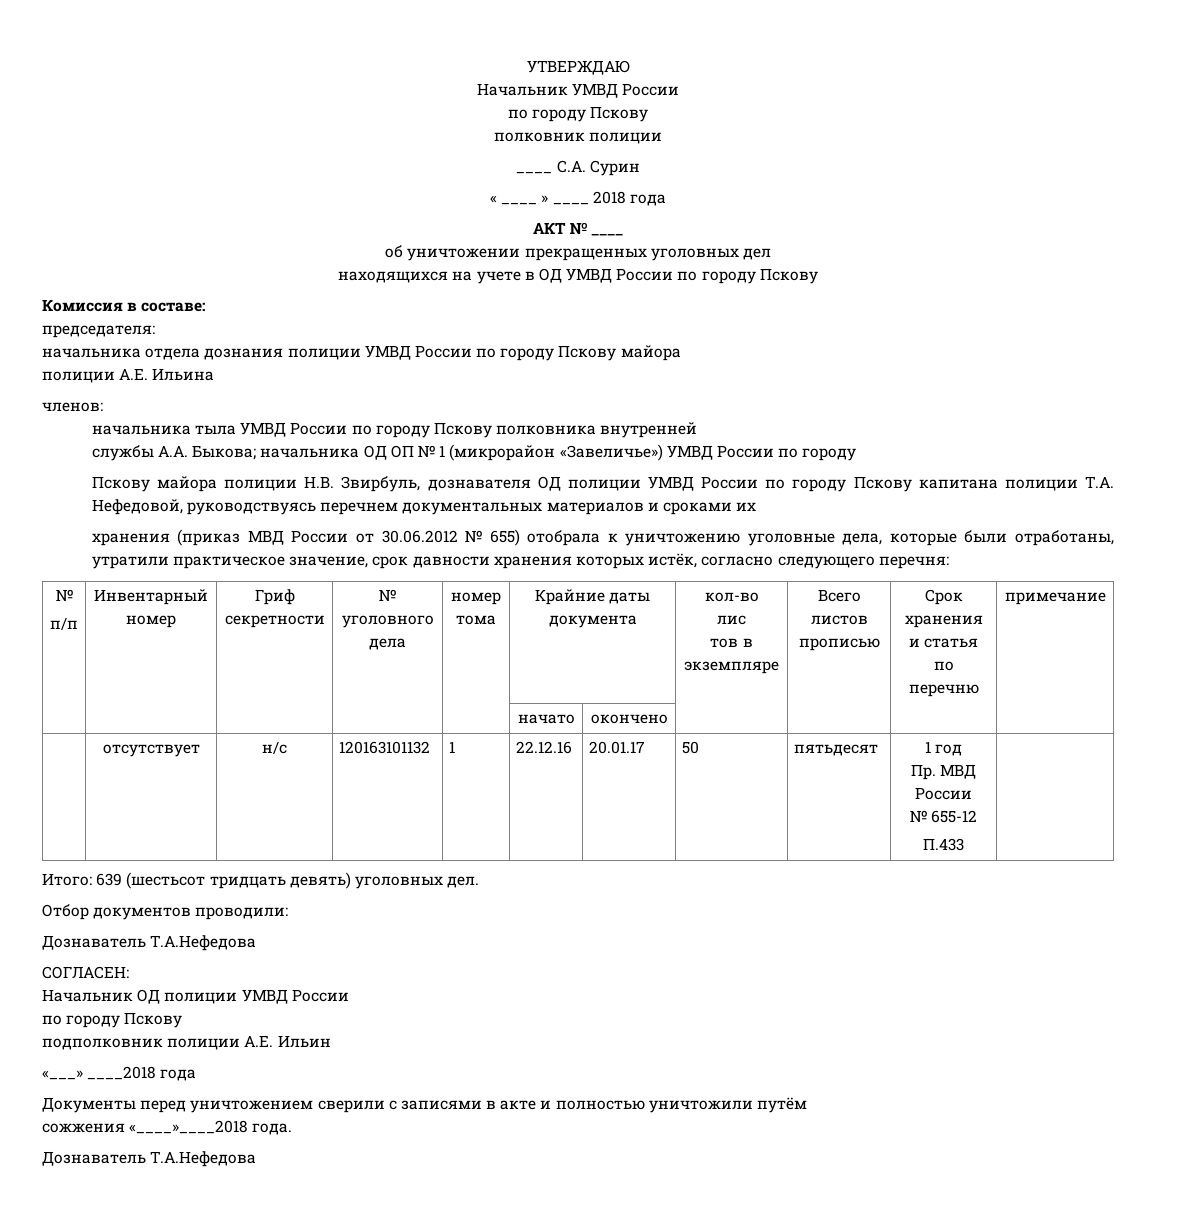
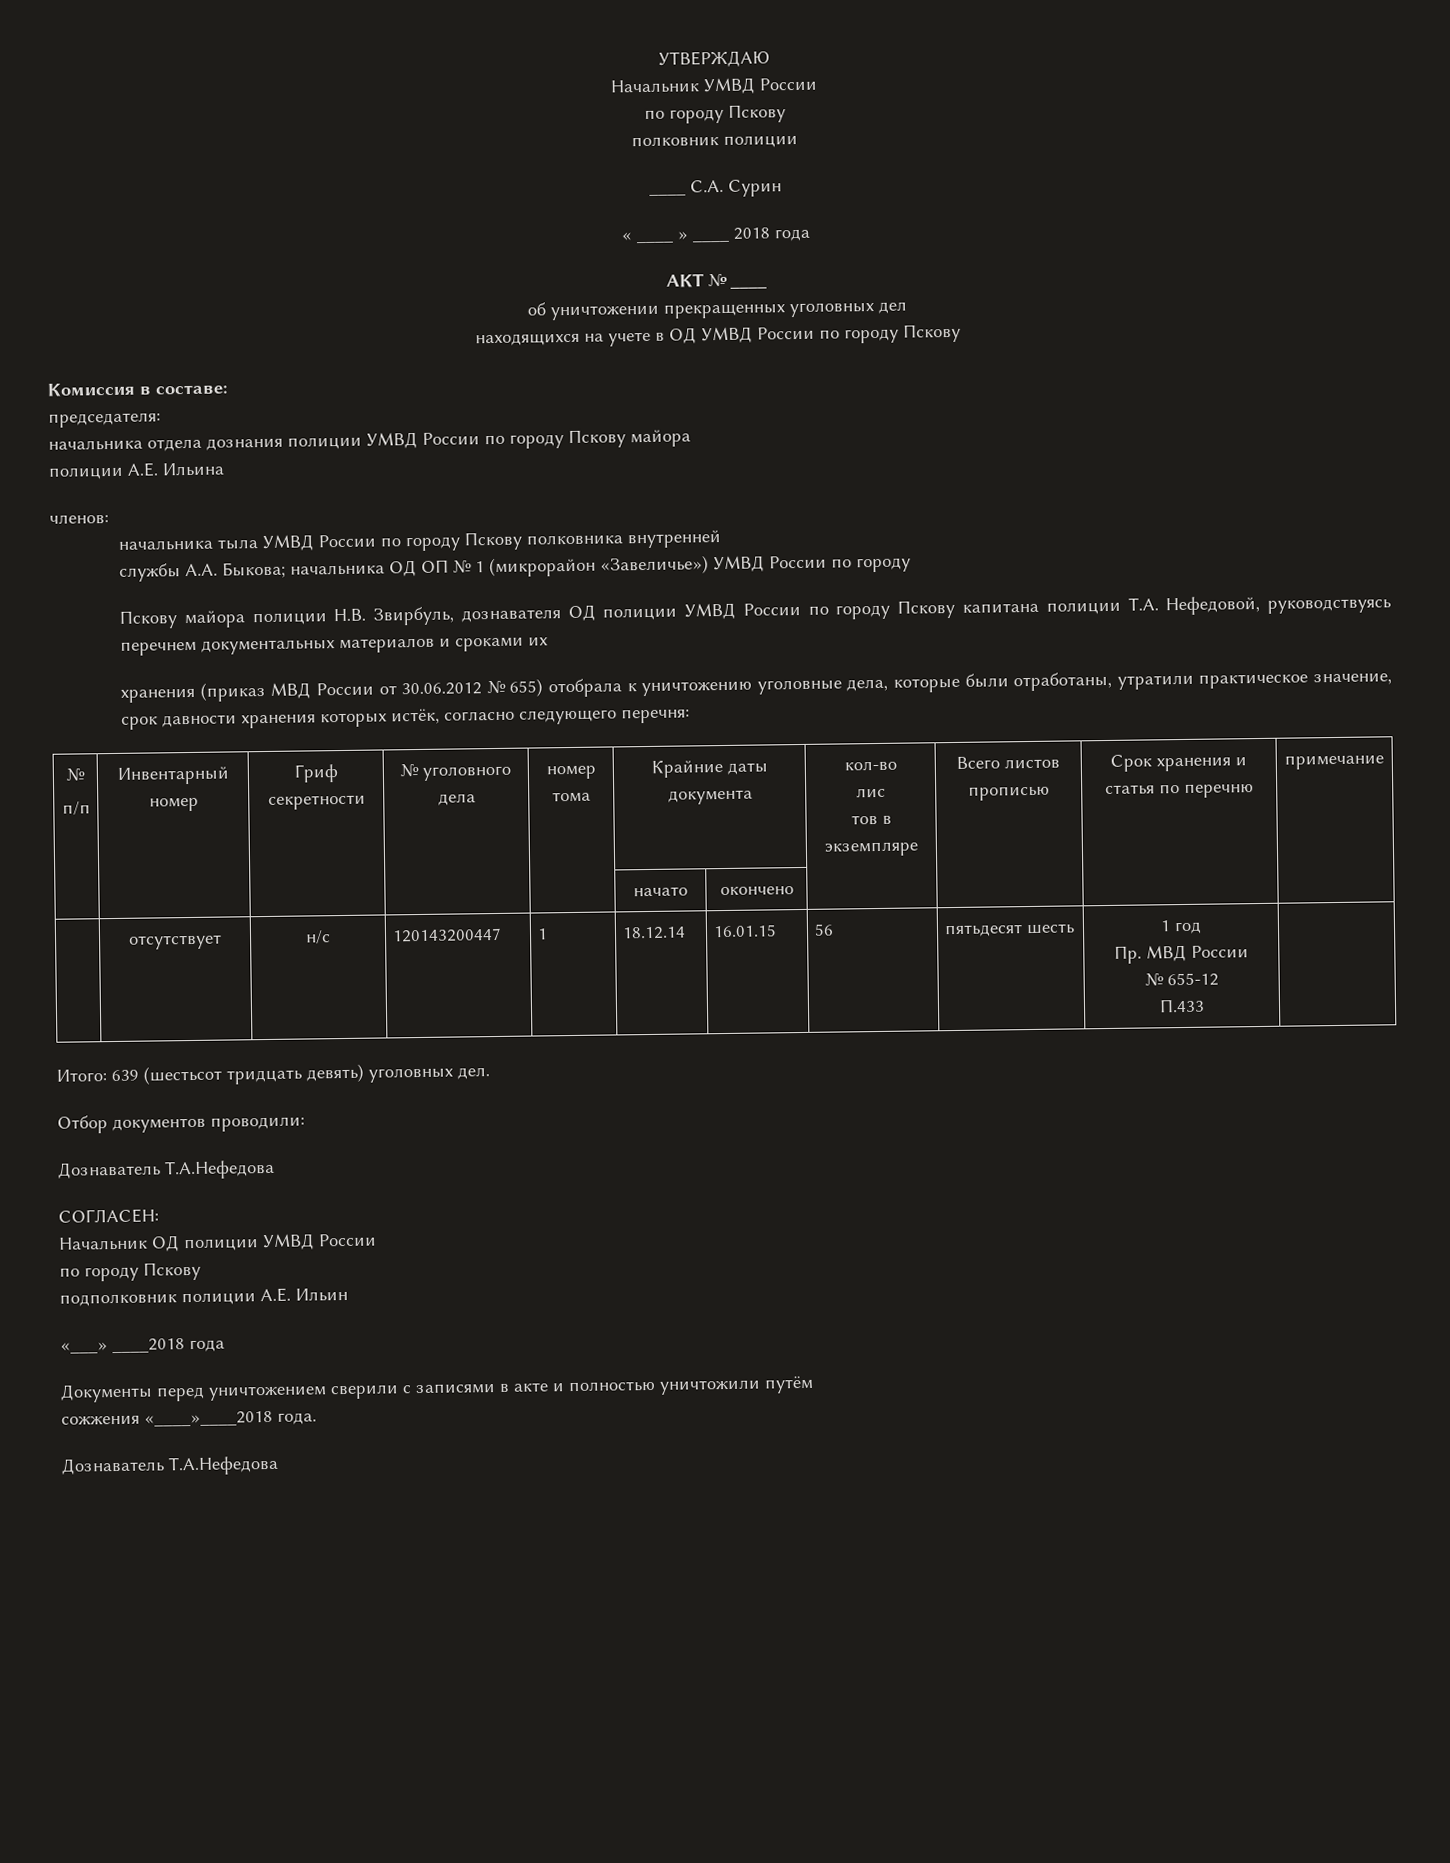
[339,741,431,754] [449,741,456,753] [516,741,573,754] [589,741,646,754] [682,741,700,754] 120163101132 | 1 | 22.12.16 | 20.01.17 | 50 -> [391,927,502,943] [536,928,548,940] [621,926,686,940] [712,924,777,938] [813,923,834,936] 120143200447 | 1 | 18.12.14 | 16.01.15 | 56
(879, 750) none -> [1025,923,1075,935] шесть

